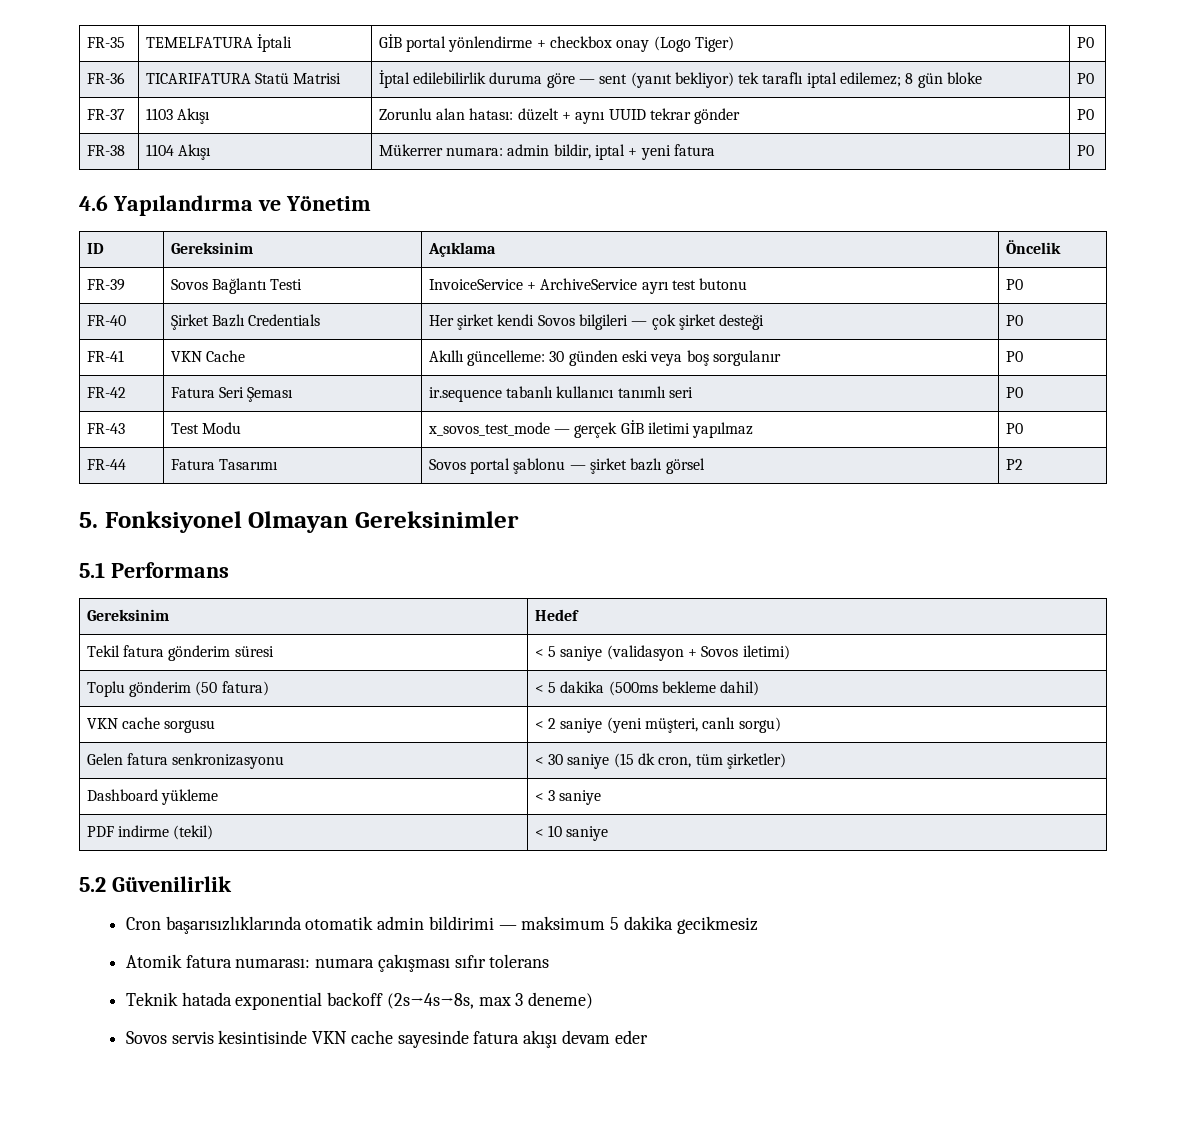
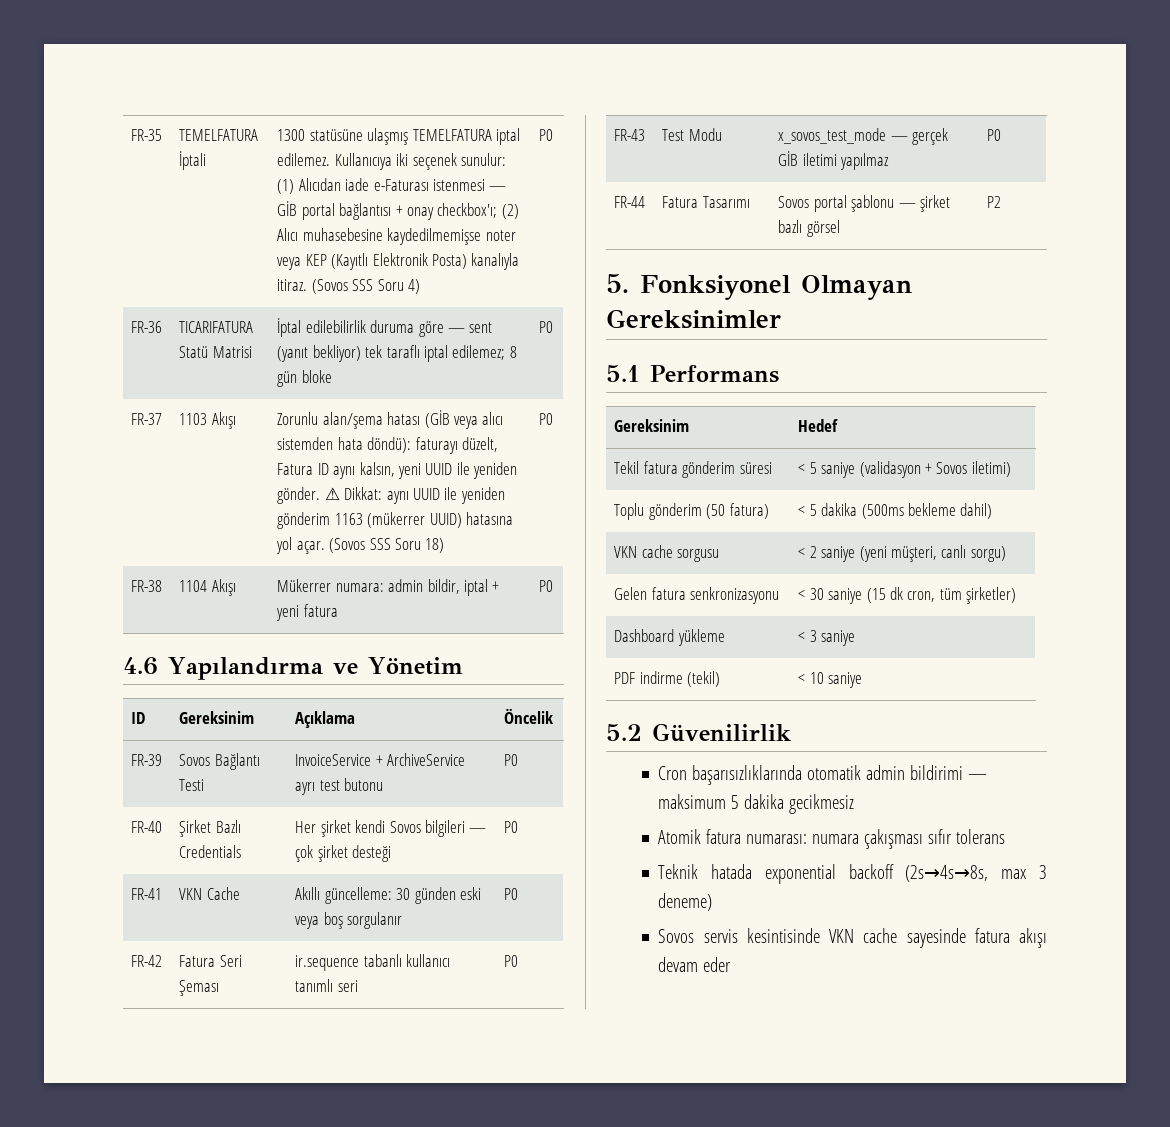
[378,34,734,52] GİB portal yönlendirme + checkbox onay (Logo Tiger) -> [277,128,520,145] [277,153,506,170] [277,178,507,194] [277,201,519,220] [277,228,516,245] [277,253,520,270] [277,279,420,294] 1300 statüsüne ulaşmış TEMELFATURA iptal edilemez. Kullanıcıya iki seçenek sunulur: (1) Alıcıdan iade e-Faturası istenmesi — GİB portal bağlantısı + onay checkbox'ı; (2) Alıcı muhasebesine kaydedilmemişse noter veya KEP (Kayıtlı Elektronik Posta) kanalıyla itiraz. (Sovos SSS Soru 4)
[435,108,741,124] alan hatası: düzelt + aynı UUID tekrar gönder -> [322,410,504,429] [277,437,498,454] [277,462,518,479] [277,487,505,504] [277,512,513,529] [276,537,445,554] alan/şema hatası (GİB veya alıcı sistemden hata döndü): faturayı düzelt, Fatura ID aynı kalsın, yeni UUID ile yeniden gönder. ⚠ Dikkat: aynı UUID ile yeniden gönderim 1163 (mükerrer UUID) hatasına yol açar. (Sovos SSS Soru 18)

